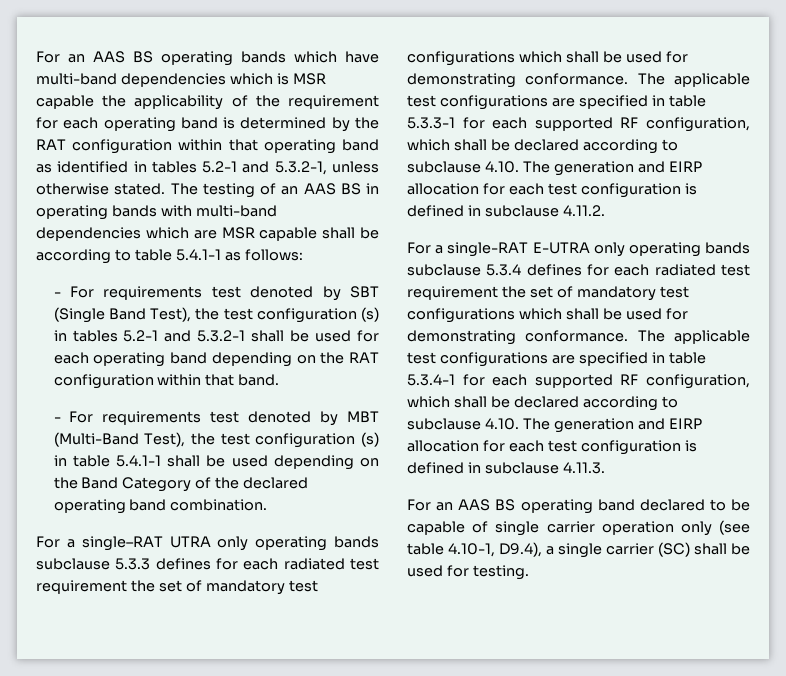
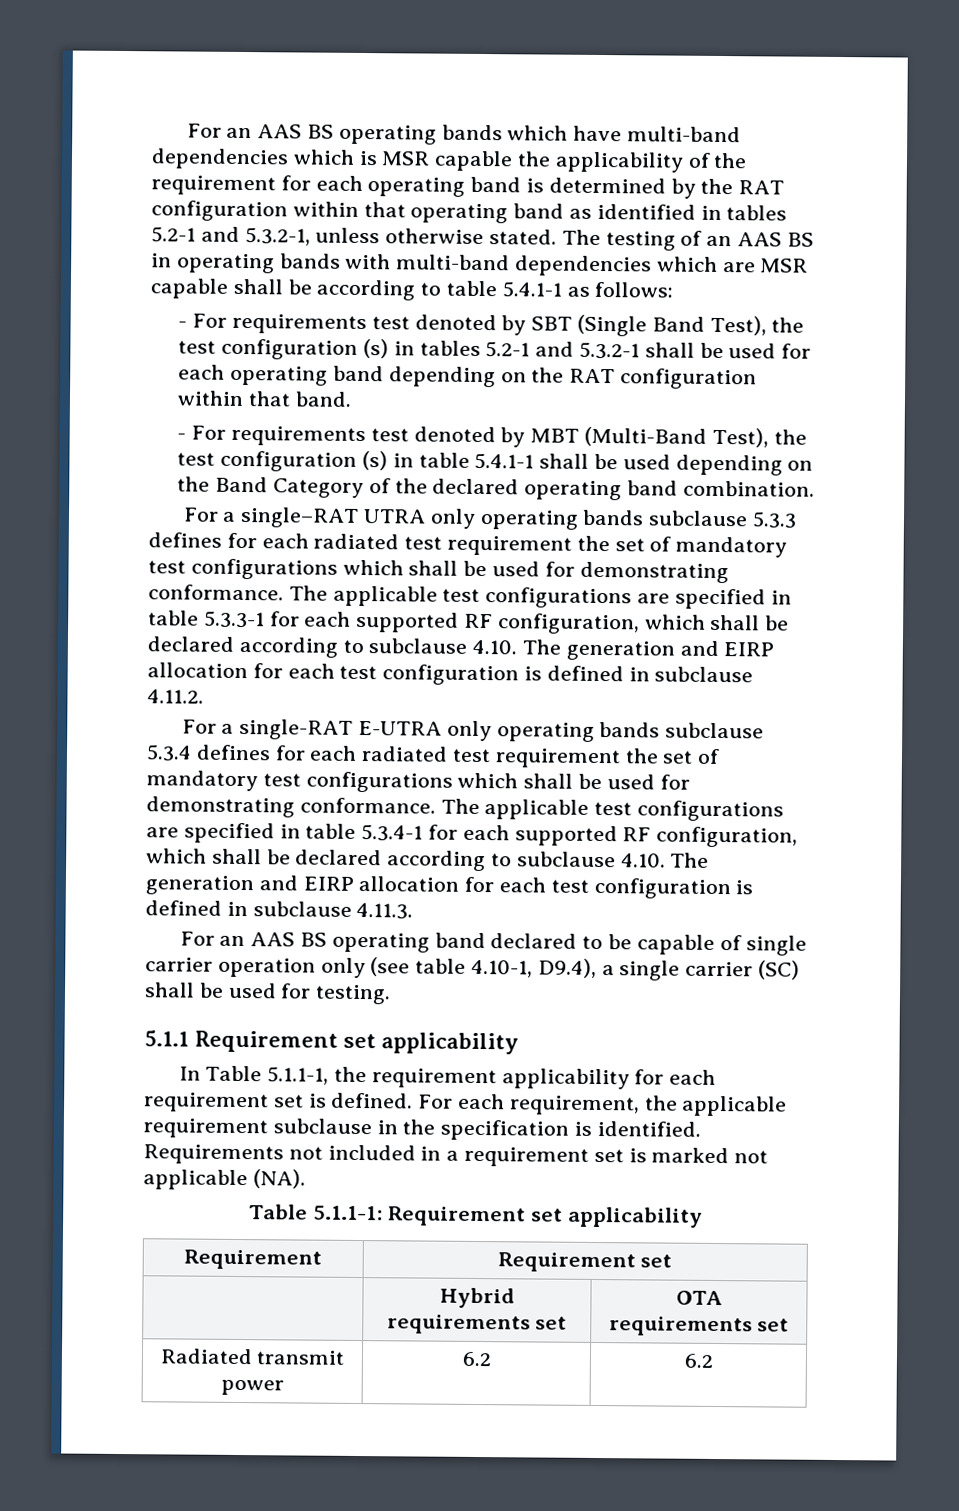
(529, 572) none -> [144,1030,520,1055] [178,1065,717,1090] [144,1092,788,1117] [143,1118,701,1141] [143,1144,769,1167] [143,1169,306,1191] [249,1204,703,1228] [184,1249,322,1270] [497,1252,673,1273] [439,1287,515,1309] [386,1314,568,1335] [675,1290,723,1306] [608,1316,790,1337] [159,1348,346,1365] [220,1379,284,1396] [461,1351,492,1367] [683,1353,713,1368] // 5.1.1 Requirement set applicability // In Table 5.1.1-1, the requirement applicability for each requirement set is defined. For each requirement, the applicable requirement subclause in the specification is identified. Requirements not included in a requirement set is marked not applicable (NA). // Table 5.1.1-1: Requirement set applicability // Requirement | Requirement set // | Hybrid requirements set | OTA requirements set // Radiated transmit power | 6.2 | 6.2

